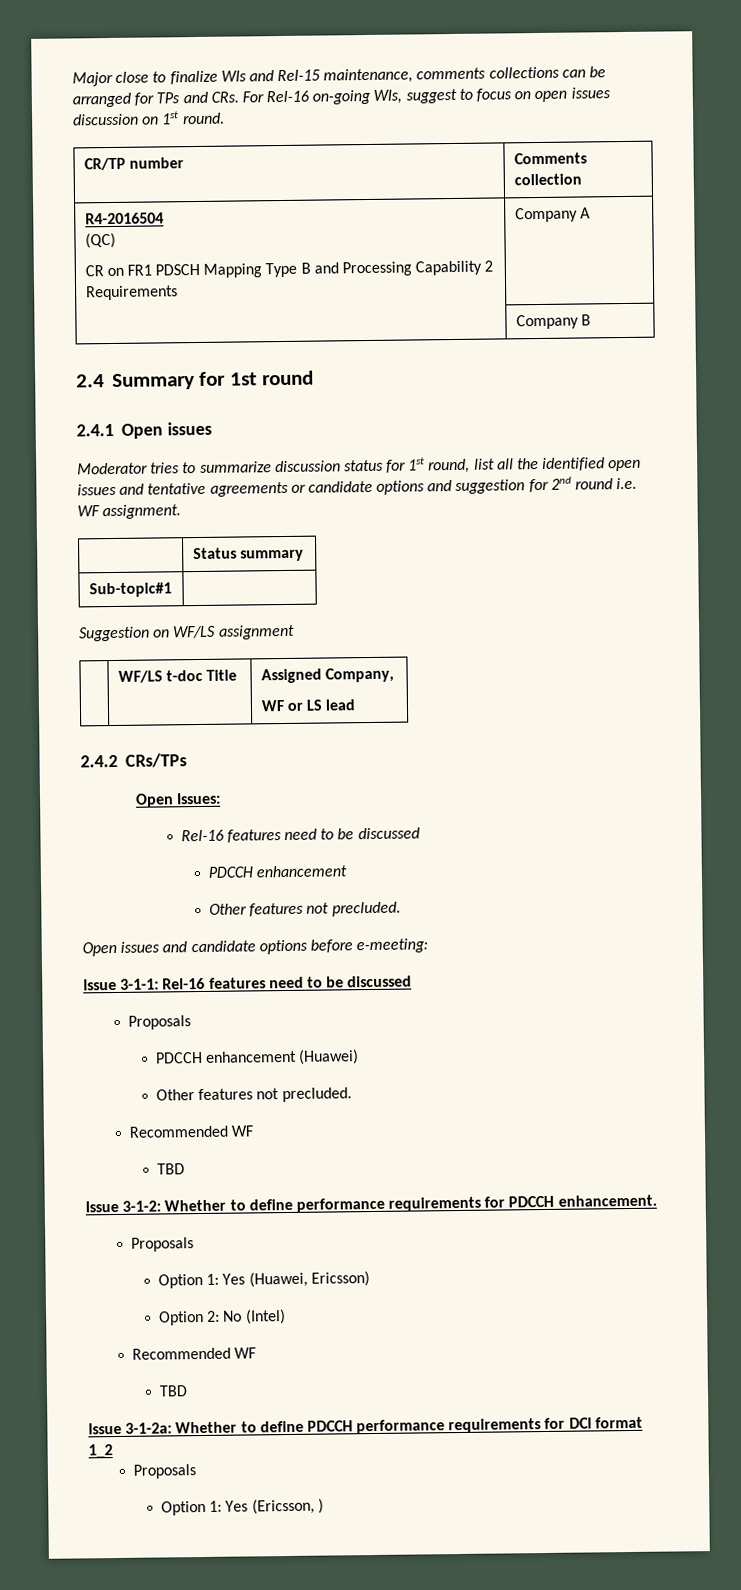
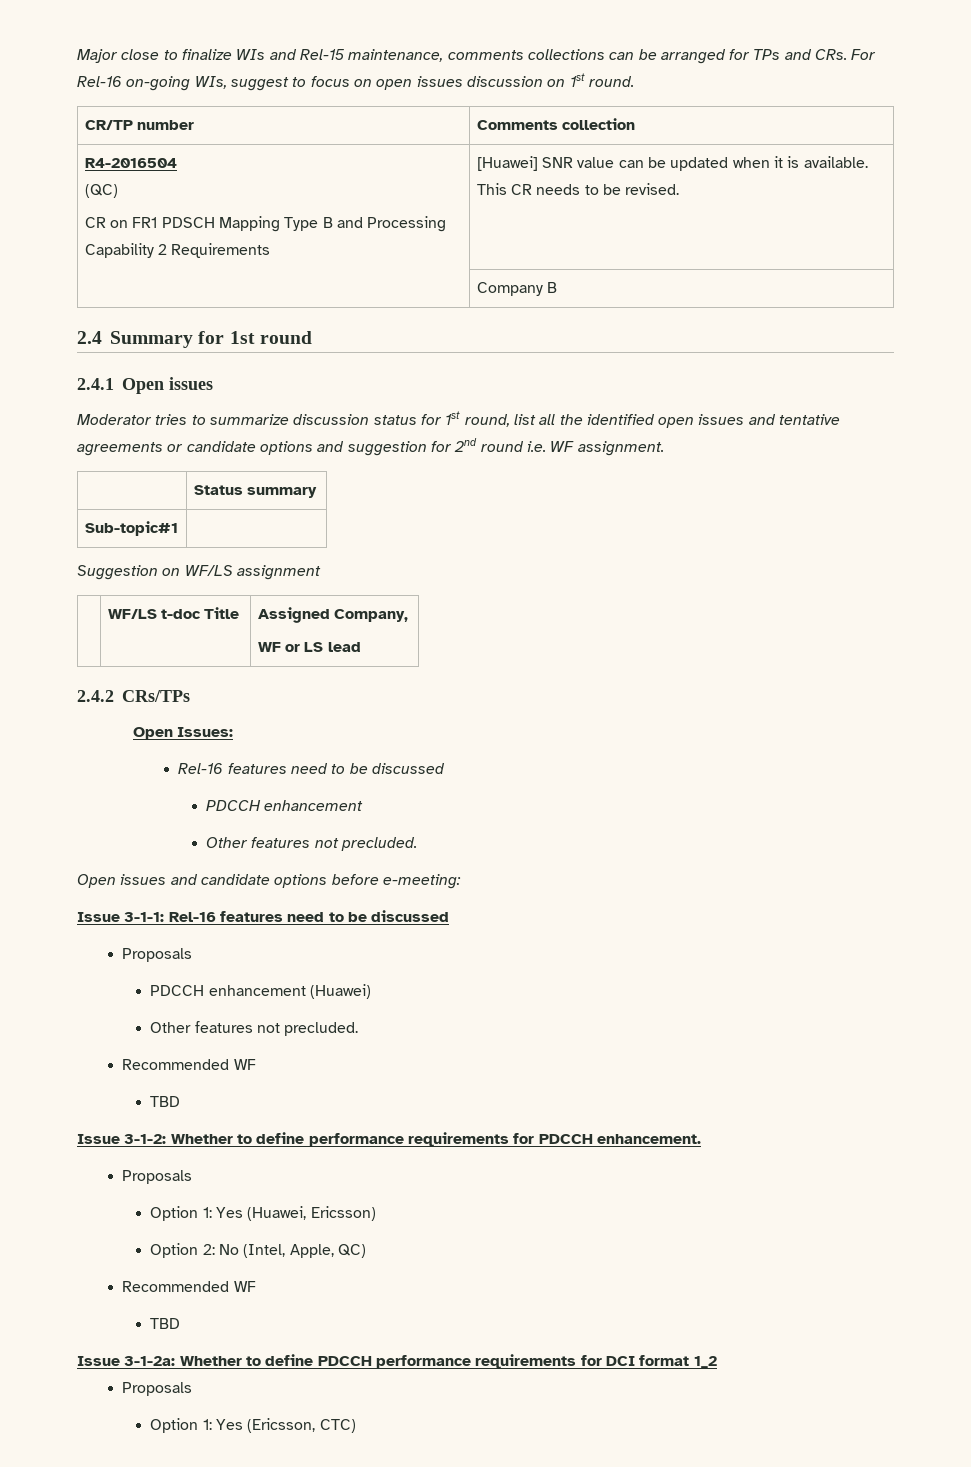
[514,207,591,223] Company A -> [476,156,868,171] [476,183,680,195] [Huawei] SNR value can be updated when it is available. This CR needs to be revised.
[245,1309,286,1325] (Intel) -> [243,1244,366,1258] (Intel, Apple, QC)
[317,1498,324,1514] ) -> [319,1419,356,1433] CTC)

